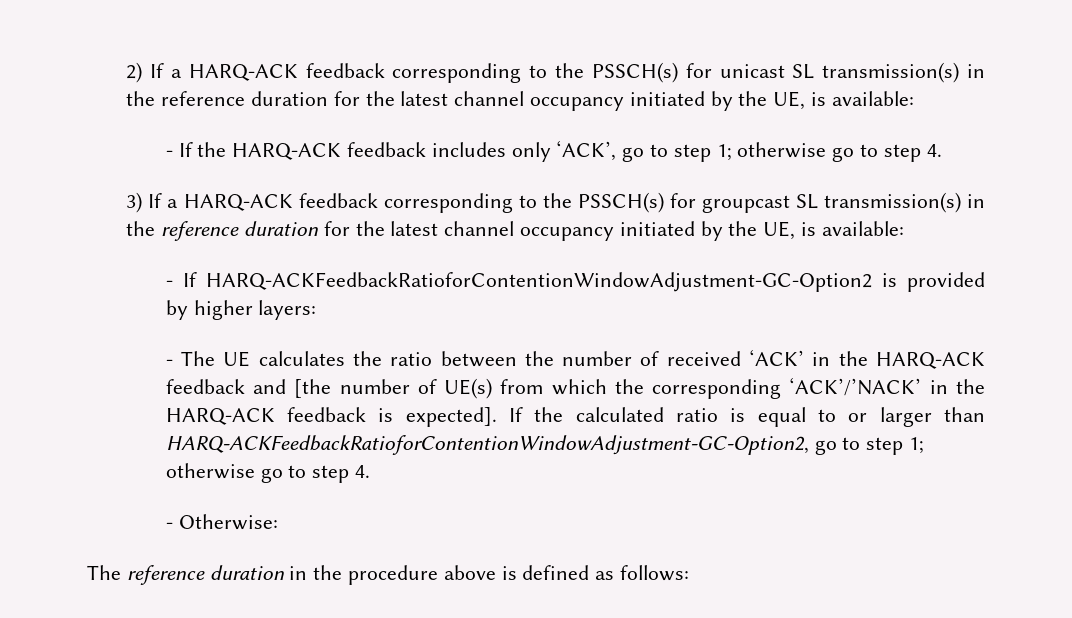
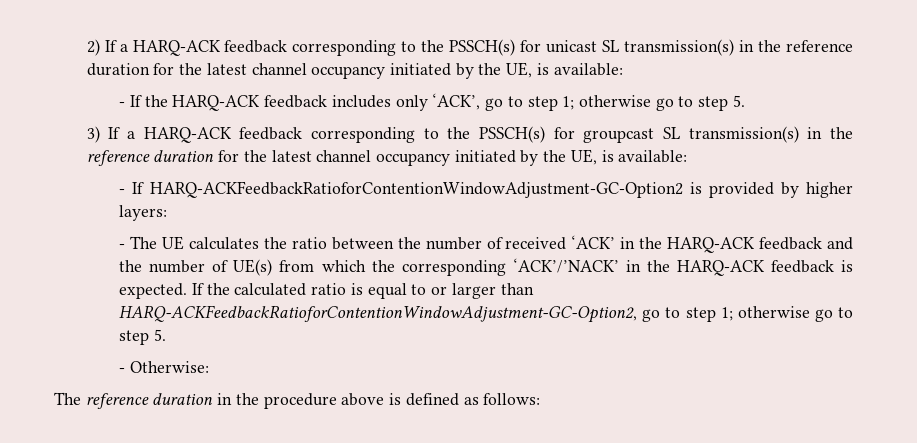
[926,144,942,157] 4. -> [732,95,745,107] 5.
[294,379,332,398] [the -> [119,260,143,272] the
[405,407,497,427] expected]. -> [119,283,188,299] expected.
[354,465,370,478] 4. -> [153,329,166,341] 5.

